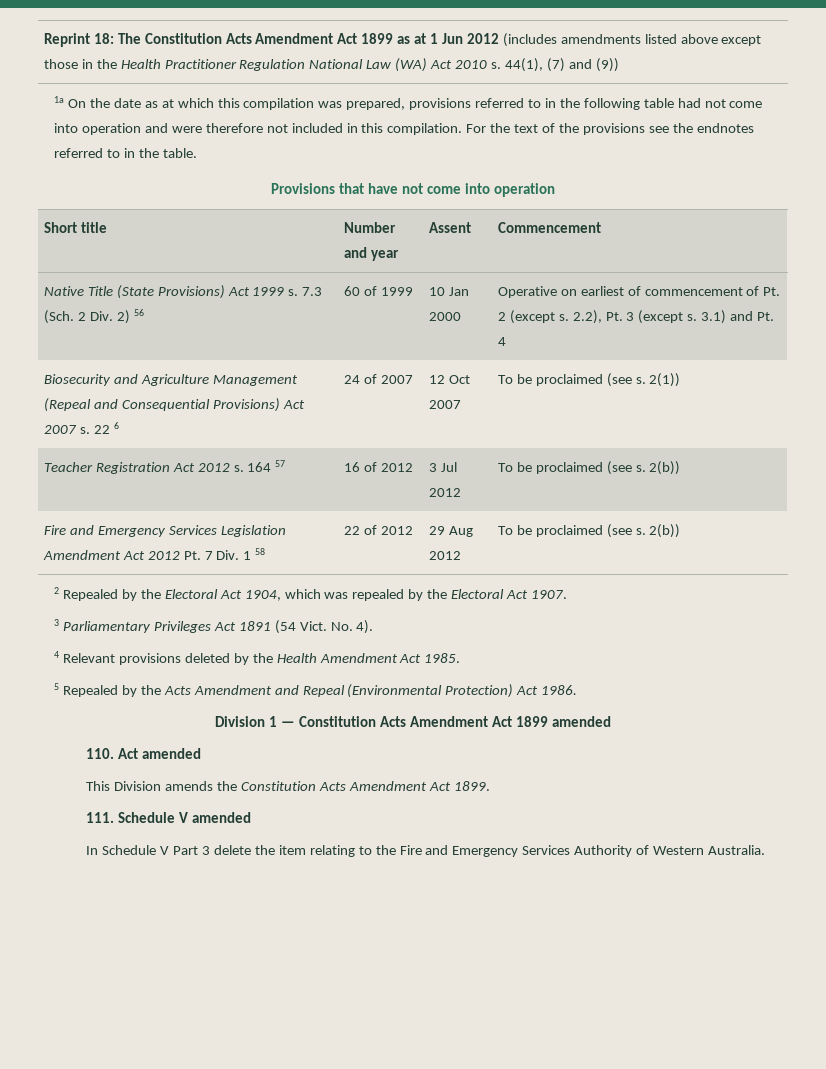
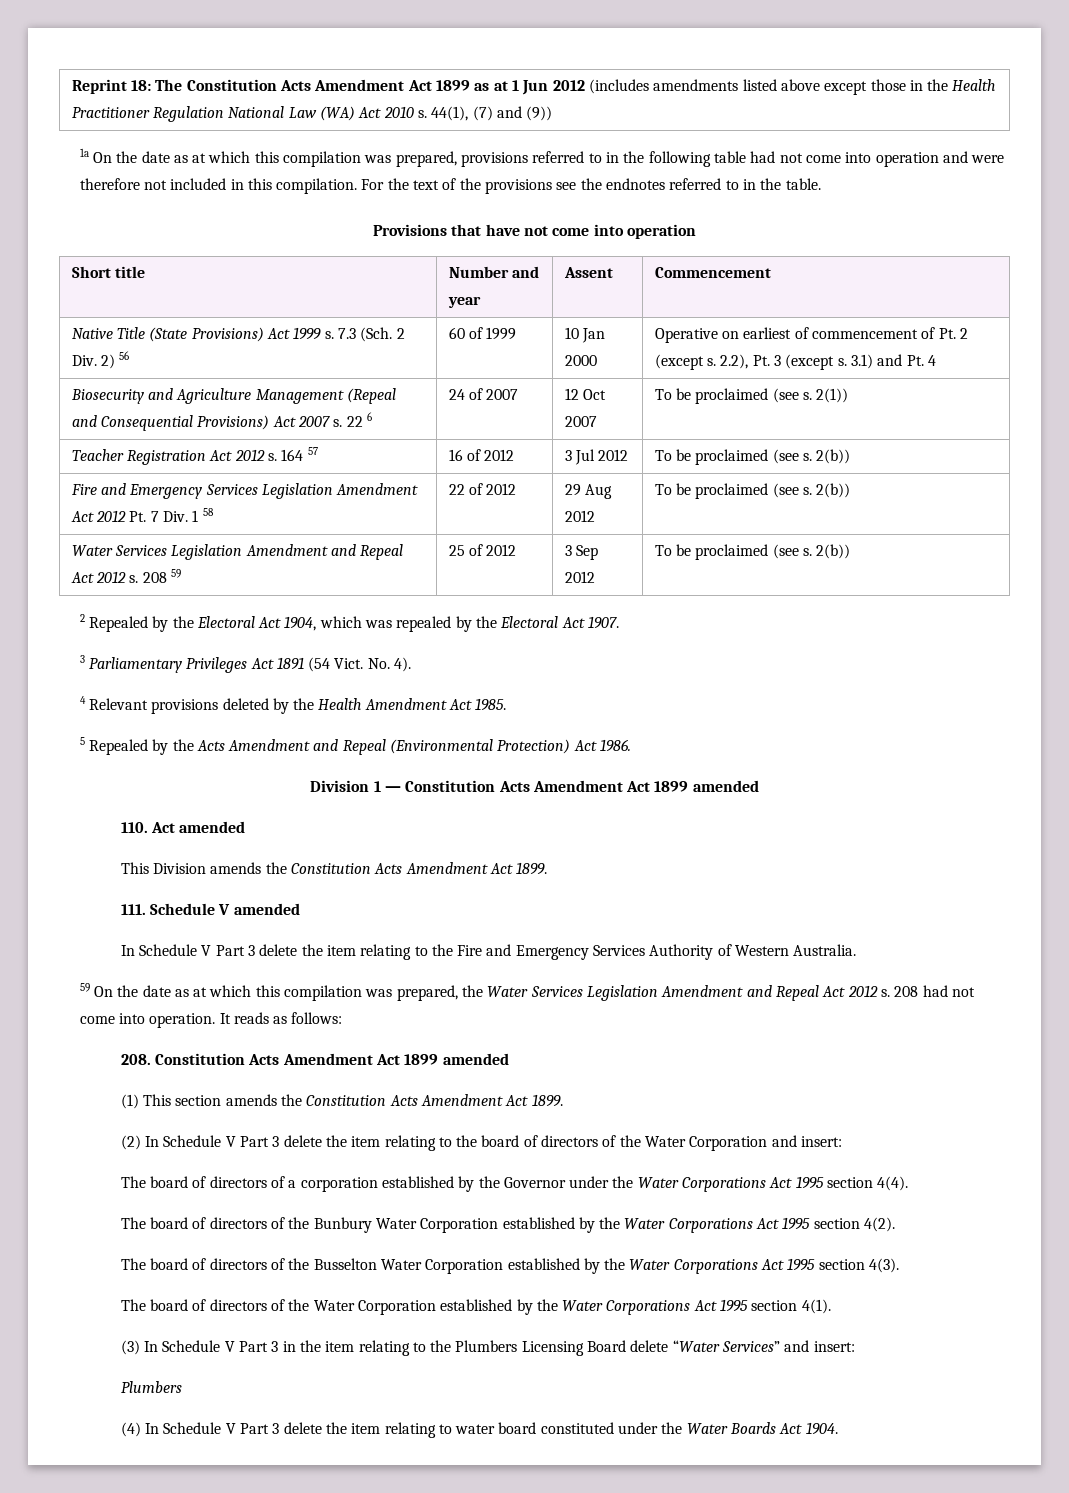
(681, 531) none -> [71,544,404,560] [70,569,182,583] [448,544,517,556] [564,545,599,560] [564,571,595,583] [654,544,851,560] // Water Services Legislation Amendment and Repeal Act 2012 s. 208 59 | 25 of 2012 | 3 Sep 2012 | To be proclaimed (see s. 2(b))
(765, 850) none -> [79,983,975,1001] [79,1012,343,1028] [120,1053,509,1065] [120,1094,563,1109] [120,1135,843,1151] [120,1176,909,1192] [120,1217,896,1233] [120,1258,900,1274] [120,1299,831,1315] [120,1340,855,1356] [120,1381,182,1393] [120,1422,838,1438] // 59 On the date as at which this compilation was prepared, the Water Services Legislation Amendment and Repeal Act 2012 s. 208 had not come into operation. It reads as follows: // 208. Constitution Acts Amendment Act 1899 amended // (1) This section amends the Constitution Acts Amendment Act 1899. // (2) In Schedule V Part 3 delete the item relating to the board of directors of the Water Corporation and insert: // The board of directors of a corporation established by the Governor under the Water Corporations Act 1995 section 4(4). // The board of directors of the Bunbury Water Corporation established by the Water Corporations Act 1995 section 4(2). // The board of directors of the Busselton Water Corporation established by the Water Corporations Act 1995 section 4(3). // The board of directors of the Water Corporation established by the Water Corporations Act 1995 section 4(1). // (3) In Schedule V Part 3 in the item relating to the Plumbers Licensing Board delete “Water Services” and insert: // Plumbers // (4) In Schedule V Part 3 delete the item relating to water board constituted under the Water Boards Act 1904.

